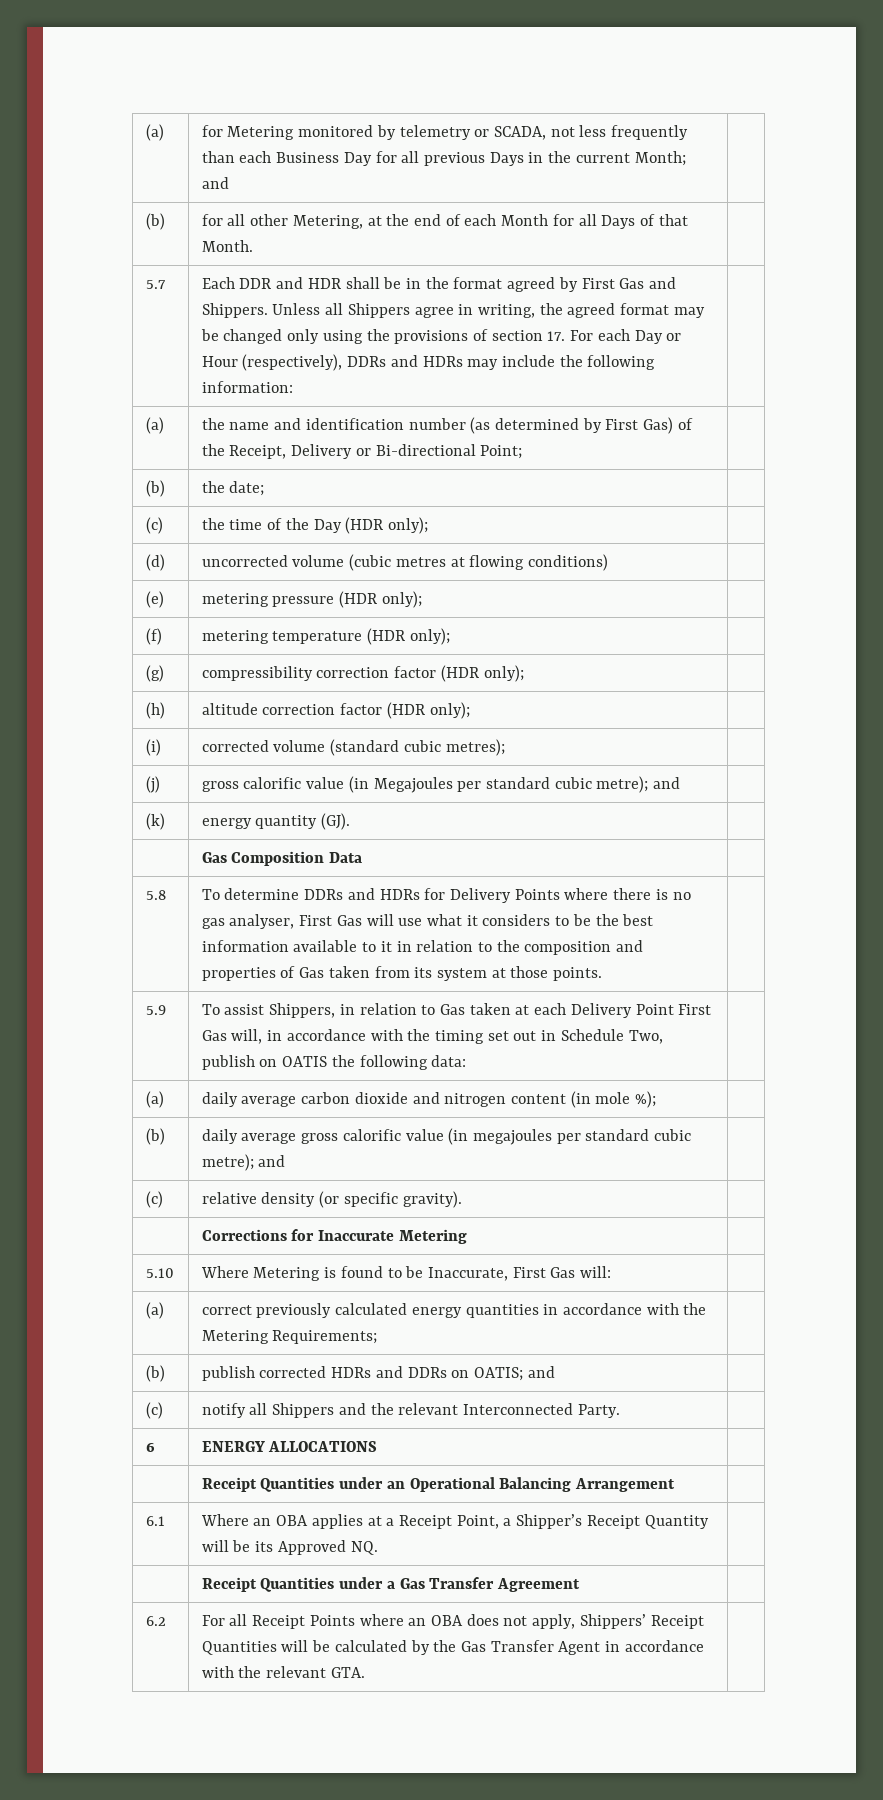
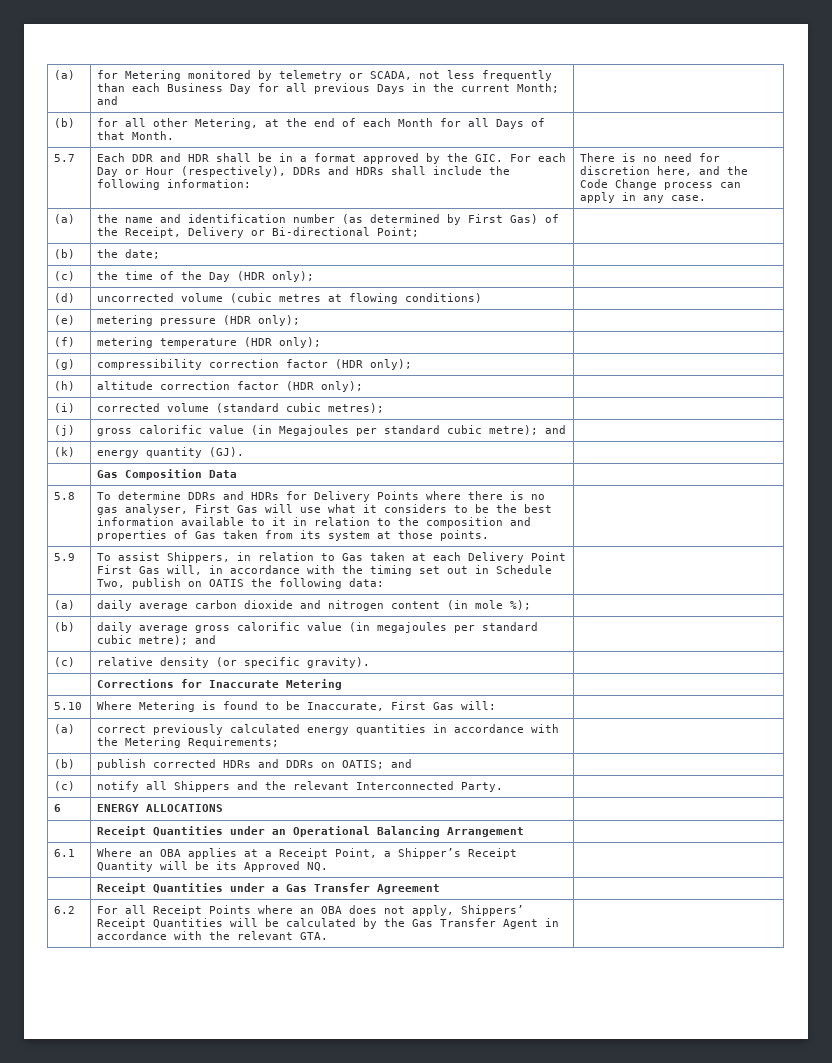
[425,277,677,292] [201,303,705,318] [200,329,566,344] the format agreed by First Gas and Shippers. Unless all Shippers agree in writing, the agreed format may be changed only using the provisions of section 17. -> [300,153,504,164] a format approved by the GIC.
[467,359,499,370] may -> [391,166,427,175] shall
(293, 387) none -> [580,153,721,162] [580,166,749,176] [580,179,742,190] [580,192,707,203] There is no need for discretion here, and the Code Change process can apply in any case.

